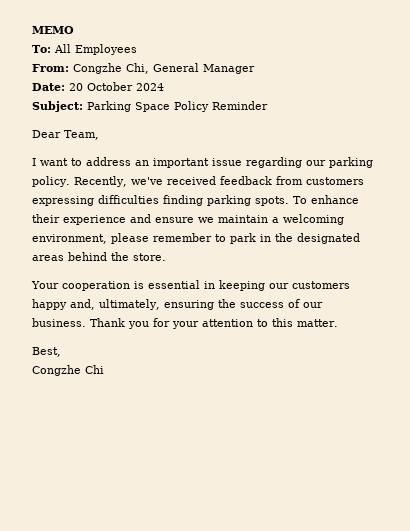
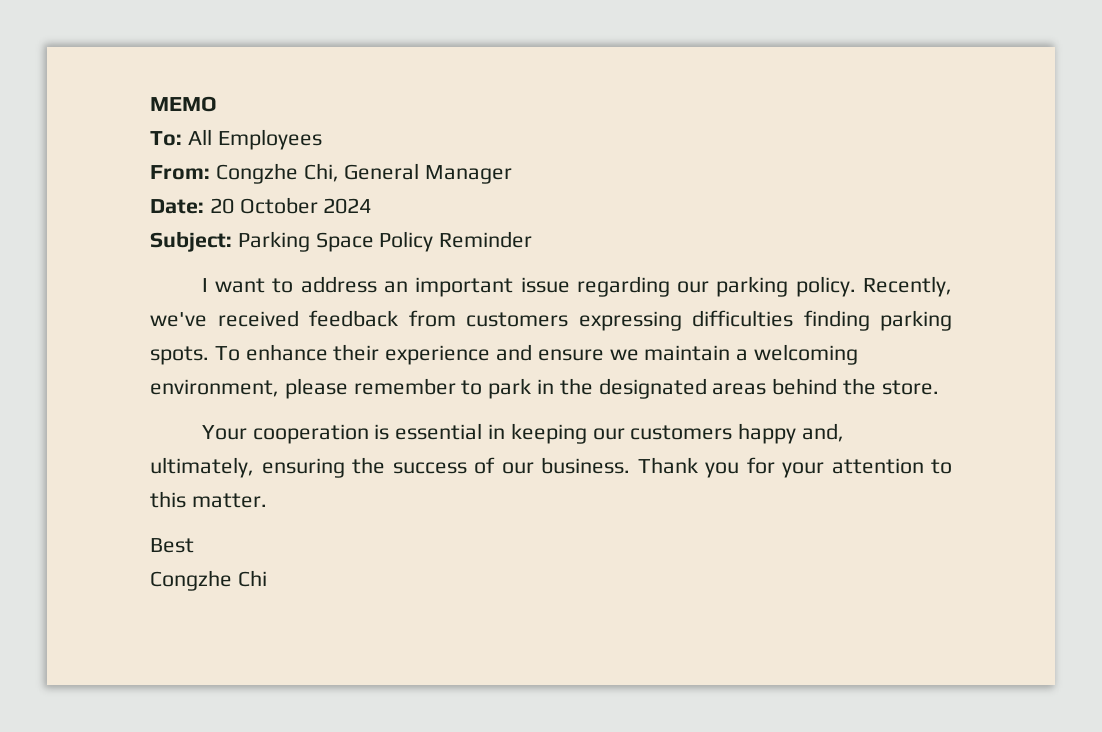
[32,130,99,140] // Dear Team, -> (533, 239) none
[32,347,61,357] Best, -> [150,538,194,553] Best

